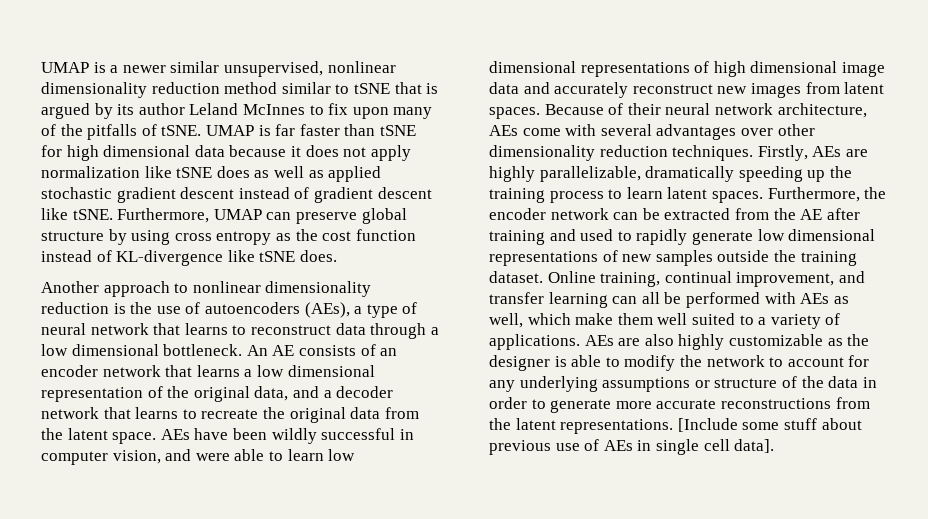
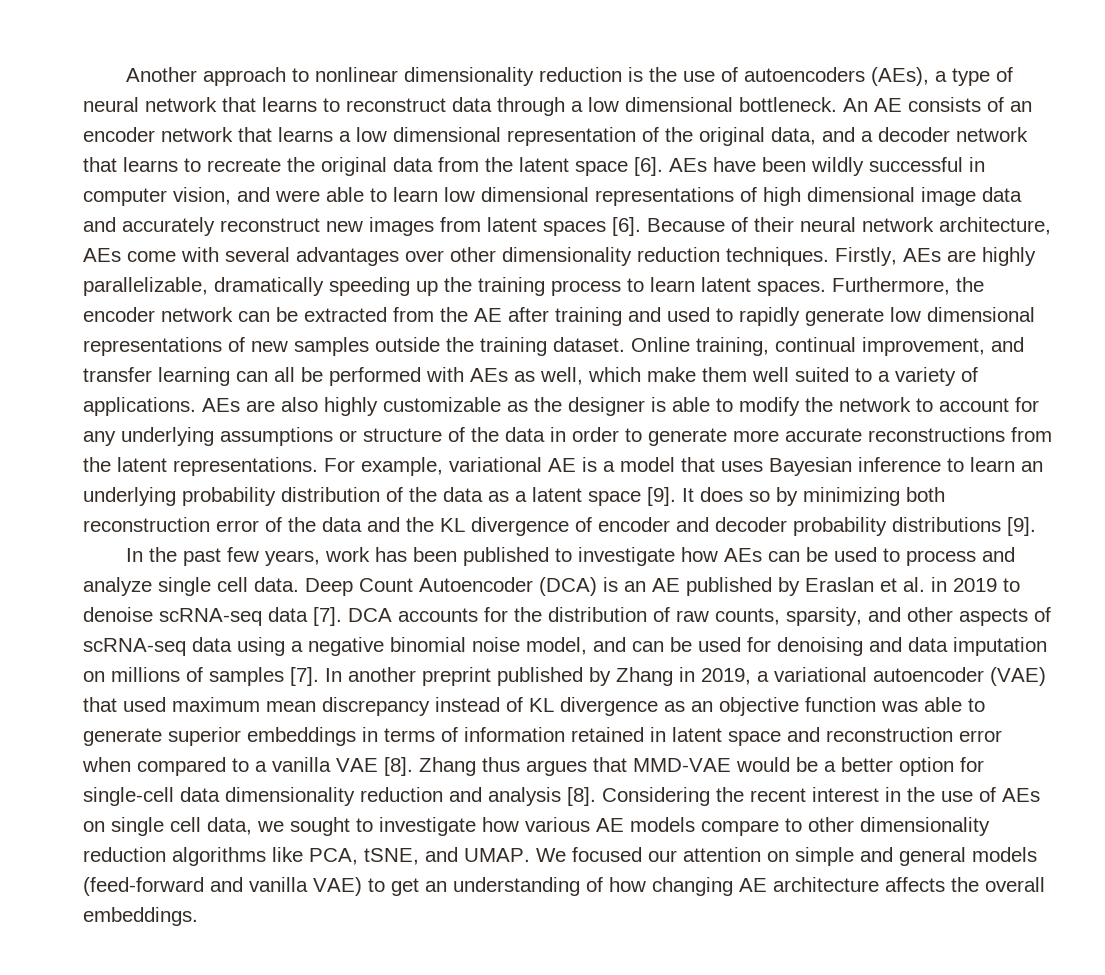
[41,61,396,77] [41,82,439,98] [41,103,433,119] [41,124,416,140] [41,145,411,161] [41,166,382,182] [41,187,432,203] [41,208,407,224] [41,229,416,245] [41,250,337,266] UMAP is a newer similar unsupervised, nonlinear dimensionality reduction method similar to tSNE that is argued by its author Leland McInnes to fix upon many of the pitfalls of tSNE. UMAP is far faster than tSNE for high dimensional data because it does not apply normalization like tSNE does as well as applied stochastic gradient descent instead of gradient descent like tSNE. Furthermore, UMAP can preserve global structure by using cross entropy as the cost function instead of KL-divergence like tSNE does. // -> (125, 74) none
[112,432,157,444] space. -> [575,157,663,176] space [6].
[489,107,540,119] spaces. -> [543,217,641,236] spaces [6].
[677,418,862,432] [489,440,551,455] [Include some stuff about previous -> [324,457,1043,476] [83,487,945,506] [83,517,1036,536] [125,547,1015,566] [83,577,1020,596] [83,607,1051,626] [83,637,1047,656] [83,667,1046,686] [83,697,985,716] [83,727,1002,746] [82,757,984,776] [83,787,935,806] For example, variational AE is a model that uses Bayesian inference to learn an underlying probability distribution of the data as a latent space [9]. It does so by minimizing both reconstruction error of the data and the KL divergence of encoder and decoder probability distributions [9]. // In the past few years, work has been published to investigate how AEs can be used to process and analyze single cell data. Deep Count Autoencoder (DCA) is an AE published by Eraslan et al. in 2019 to denoise scRNA-seq data [7]. DCA accounts for the distribution of raw counts, sparsity, and other aspects of scRNA-seq data using a negative binomial noise model, and can be used for denoising and data imputation on millions of samples [7]. In another preprint published by Zhang in 2019, a variational autoencoder (VAE) that used maximum mean discrepancy instead of KL divergence as an objective function was able to generate superior embeddings in terms of information retained in latent space and reconstruction error when compared to a vanilla VAE [8]. Zhang thus argues that MMD-VAE would be a better option for single-cell data dimensionality reduction and analysis [8]. Considering the recent interest in the
[637,439,775,455] in single cell data]. -> [83,817,990,836] [83,847,1037,866] [83,877,1045,896] [83,907,198,926] on single cell data, we sought to investigate how various AE models compare to other dimensionality reduction algorithms like PCA, tSNE, and UMAP. We focused our attention on simple and general models (feed-forward and vanilla VAE) to get an understanding of how changing AE architecture affects the overall embeddings.

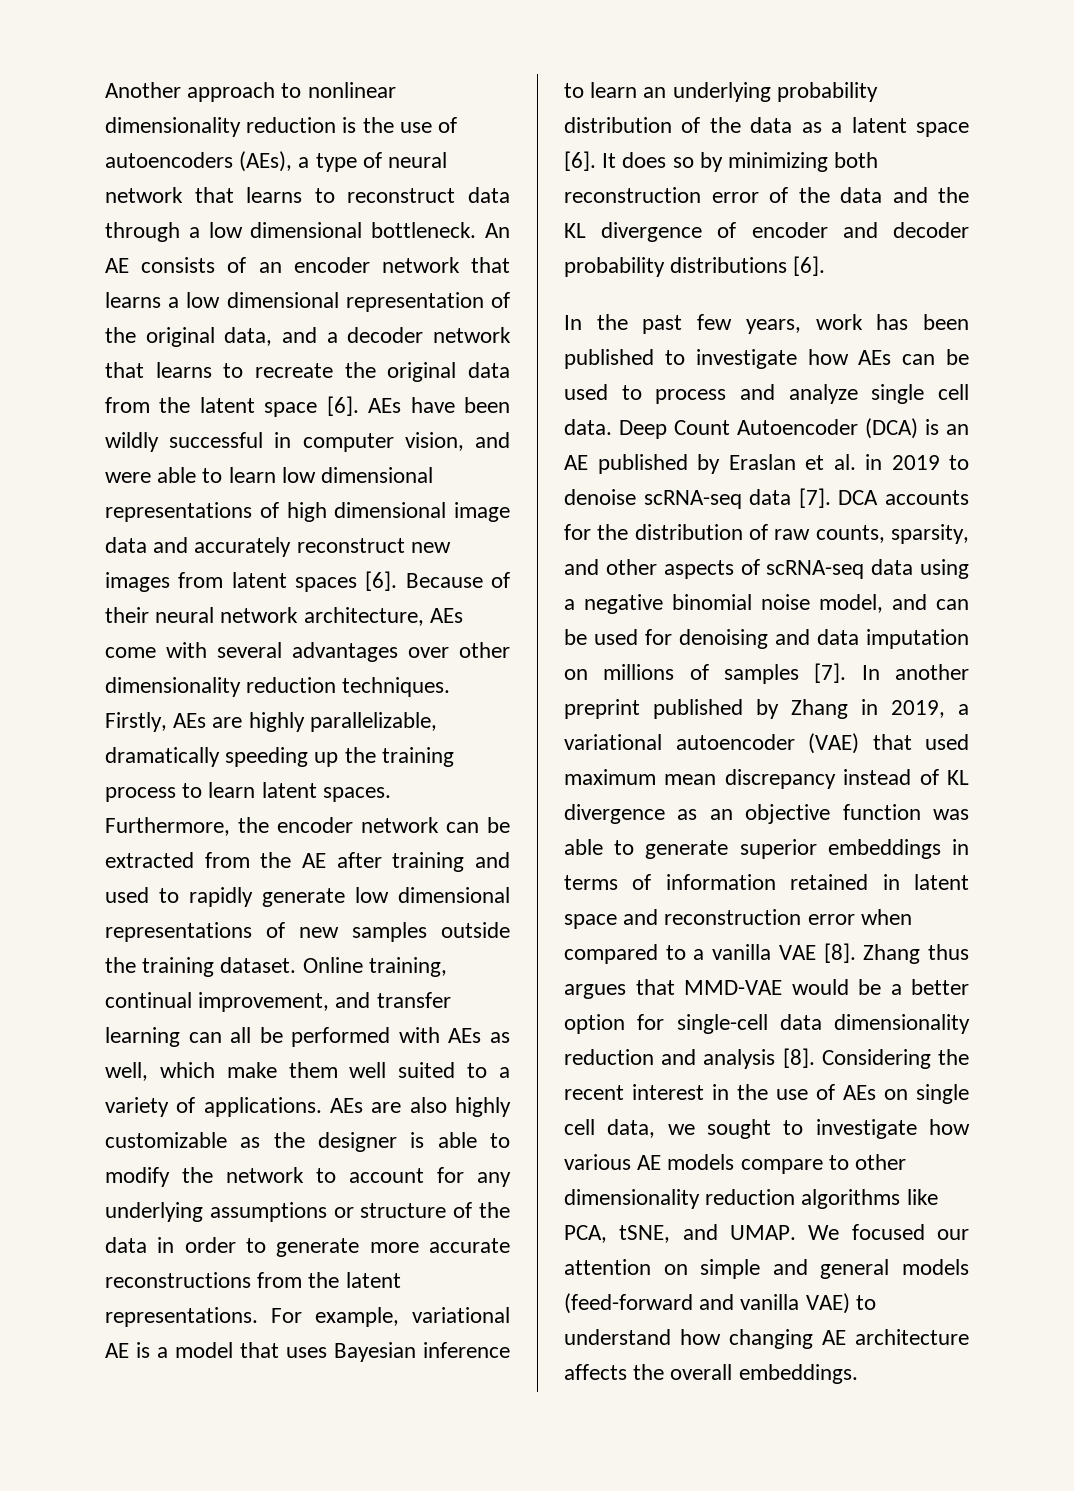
[647,487,676,506] [9]. -> [564,151,596,171] [6].
[1007,517,1036,536] [9]. -> [793,256,826,276] [6].
[391,877,603,896] get an understanding of -> [564,1329,671,1345] understand

